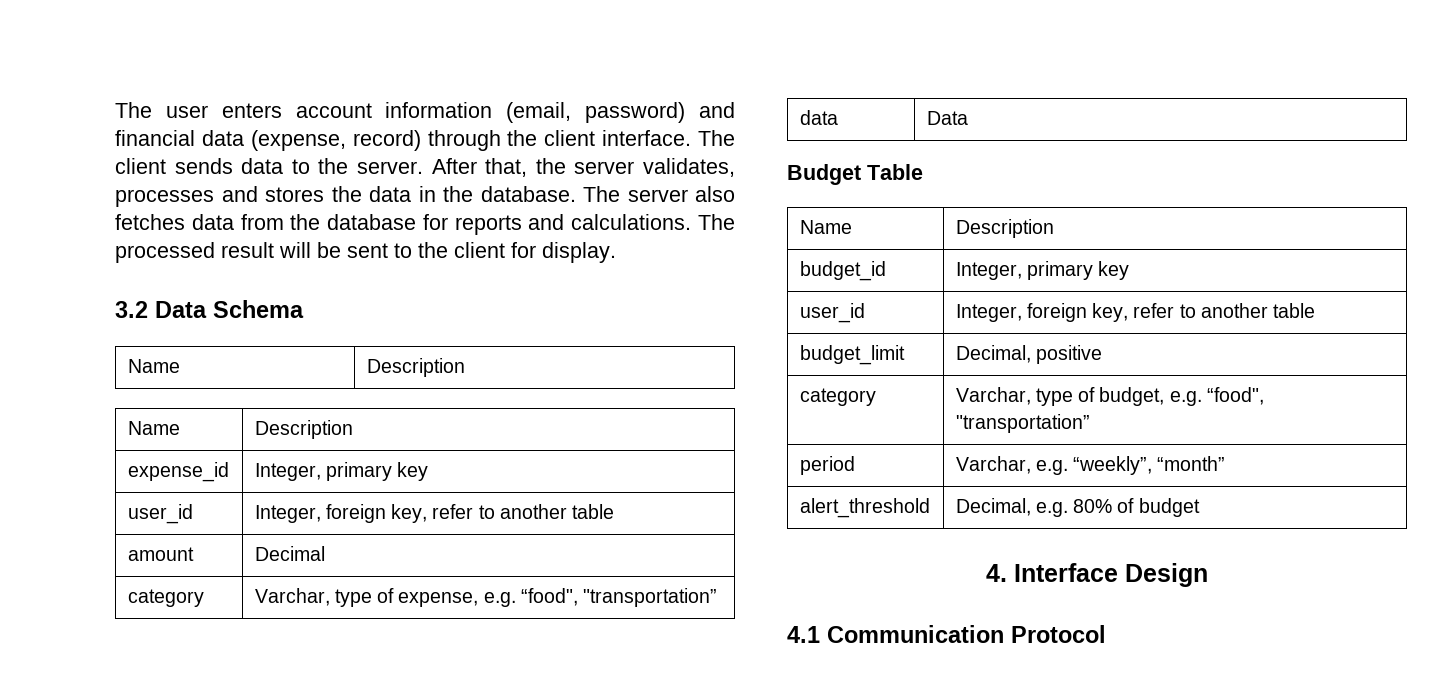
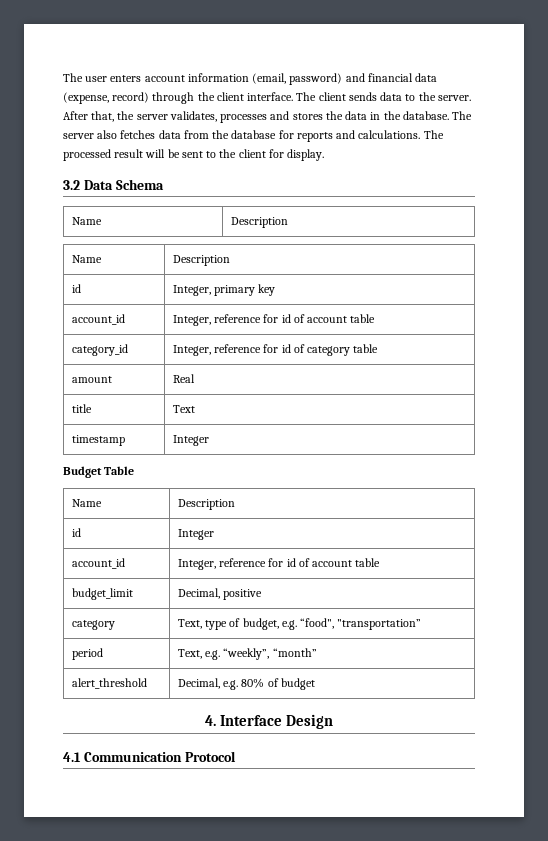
[127,462,229,482] [254,462,429,481] [127,504,193,524] [254,504,615,523] [127,547,194,561] [254,546,325,561] [127,589,204,607] [254,588,718,607] [799,110,838,125] [926,111,968,125] [787,164,923,185] [799,220,852,234] [955,219,1054,238] [799,261,886,281] [955,261,1130,280] [799,303,865,323] [955,303,1268,322] expense_id | Integer, primary key // user_id | Integer, foreign key, refer to another table // amount | Decimal // category | Varchar, type of expense, e.g. “food", "transportation” // data | Data // Budget Table // Name | Description // budget_id | Integer, primary key // user_id | Integer, foreign key, refer to another -> [71,284,81,293] [172,284,276,296] [71,314,125,325] [172,314,376,326] [71,344,128,356] [172,344,379,356] [71,376,112,383] [172,374,195,383] [71,404,92,413] [172,405,195,413] [71,435,125,446] [172,435,209,446] [63,466,135,478] [71,499,102,507] [177,499,235,510] [71,528,81,537] [177,529,214,540] [71,558,125,569] [177,558,353,570] id | Integer, primary key // account_id | Integer, reference for id of account table // category_id | Integer, reference for id of category table // amount | Real // title | Text // timestamp | Integer // Budget Table // Name | Description // id | Integer // account_id | Integer, reference for id of account
[955,387,1031,405] Varchar, -> [177,619,202,629] Text,
[955,456,1031,474] Varchar, -> [177,649,202,659] Text,

